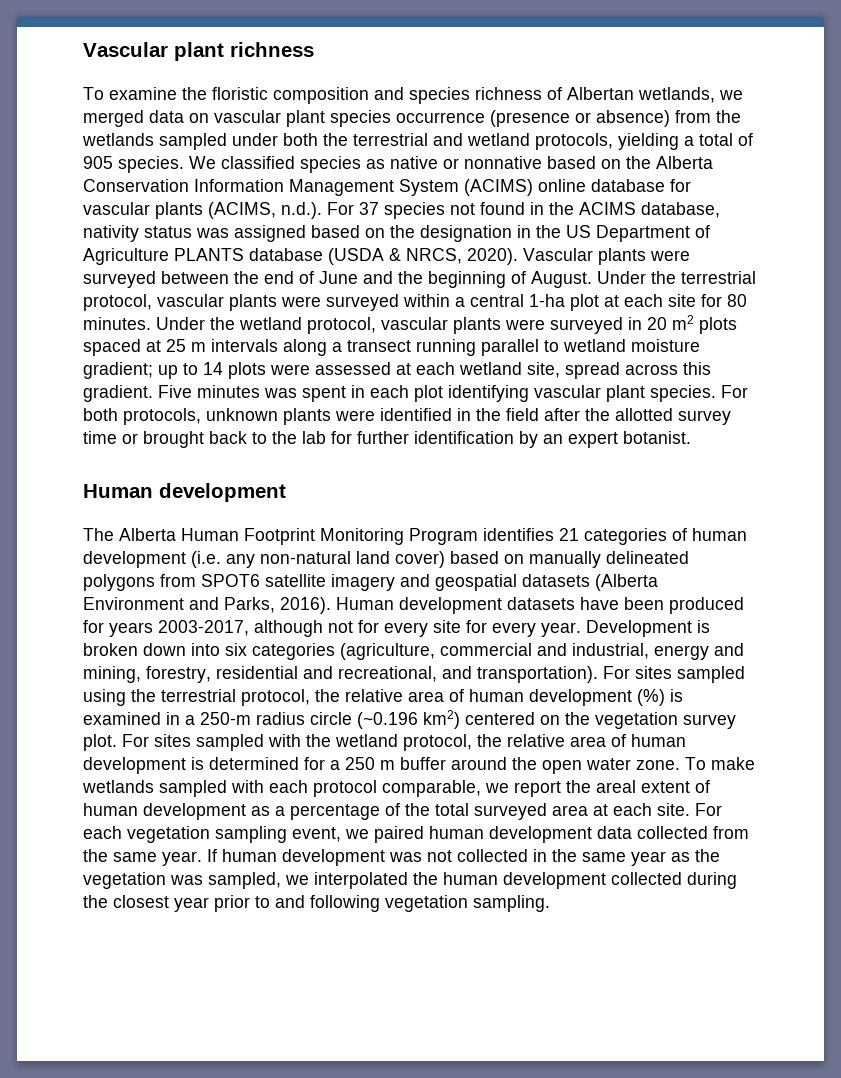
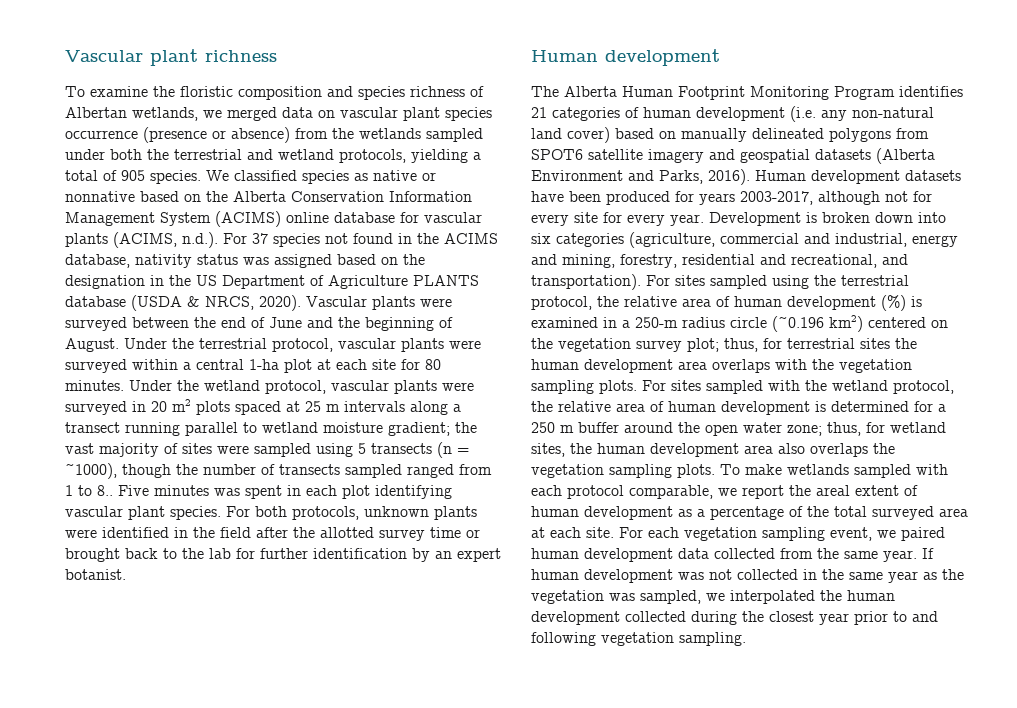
[158,362,711,379] [83,385,153,402] up to 14 plots were assessed at each wetland site, spread across this gradient. -> [455,422,477,433] [65,442,469,458] [65,463,492,479] [65,485,113,496] the vast majority of sites were sampled using 5 transects (n = ~1000), though the number of transects sampled ranged from 1 to 8..
[83,734,117,751] plot. -> [687,338,917,352] [531,359,912,373] [531,380,637,394] plot; thus, for terrestrial sites the human development area overlaps with the vegetation sampling plots.
[636,760,680,770] zone. -> [787,422,946,436] [531,443,895,457] [531,464,715,478] zone; thus, for wetland sites, the human development area also overlaps the vegetation sampling plots.

